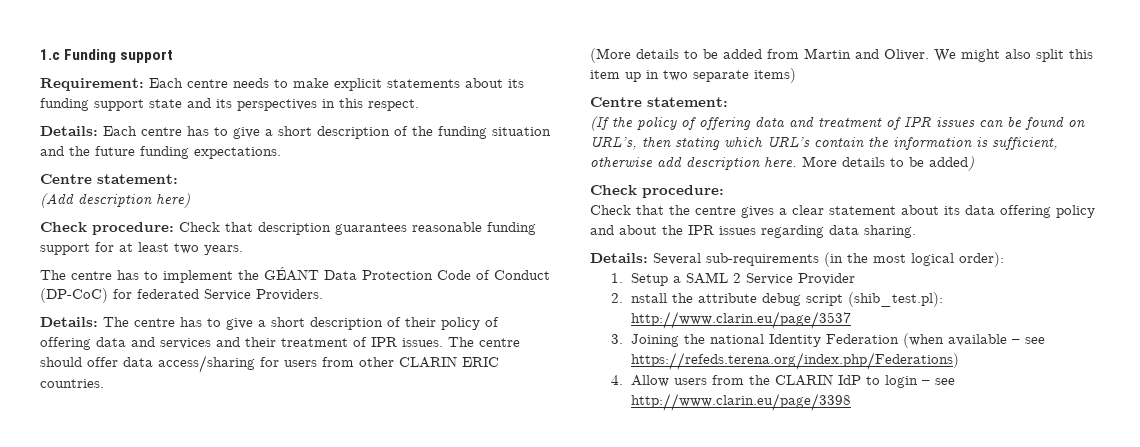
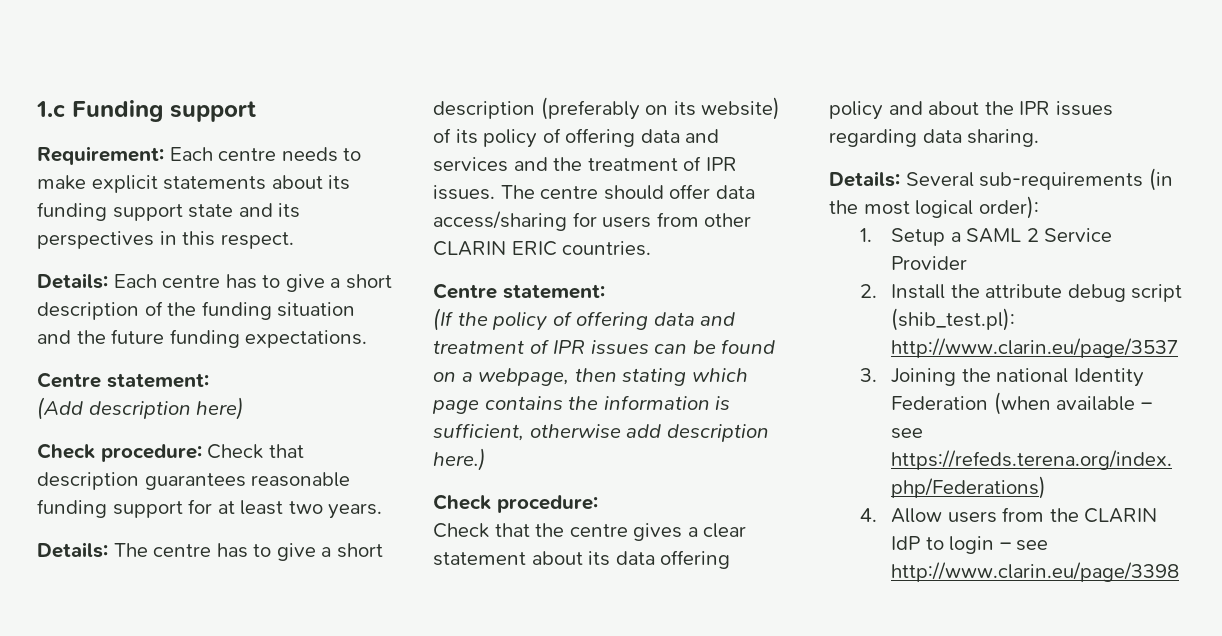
[40,267,550,283] [40,288,323,303] // The centre has to implement the GÉANT Data Protection Code of Conduct (DP-CoC) for federated Service Providers. -> (383, 511) none
[387,317,436,327] of their -> [540,97,781,120] [433,128,478,144] (preferably on its website) of its
[245,337,276,347] their -> [553,157,583,171] the
[590,48,1093,63] [590,68,796,83] // (More details to be added from Martin and Oliver. We might also split this item up in two separate items) -> (652, 248) none
[590,137,637,150] URL’s, -> [461,368,570,386] a webpage,
[767,137,864,148] URL’s contain -> [432,396,563,414] page contains
[764,156,974,171] here. More details to be added) -> [433,448,486,471] here.)
[631,293,668,303] nstall -> [891,284,946,299] Install

